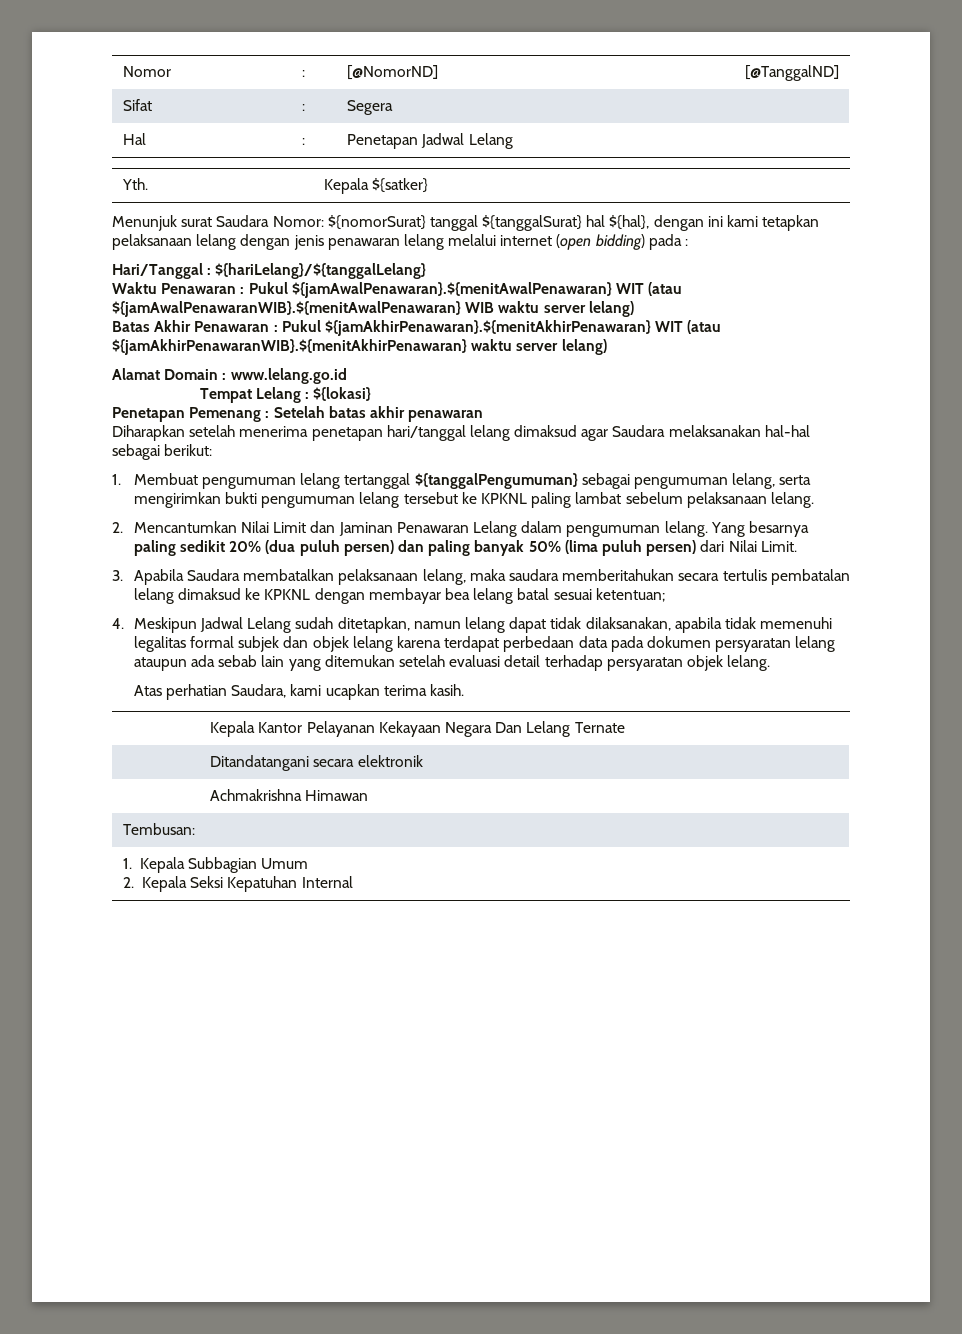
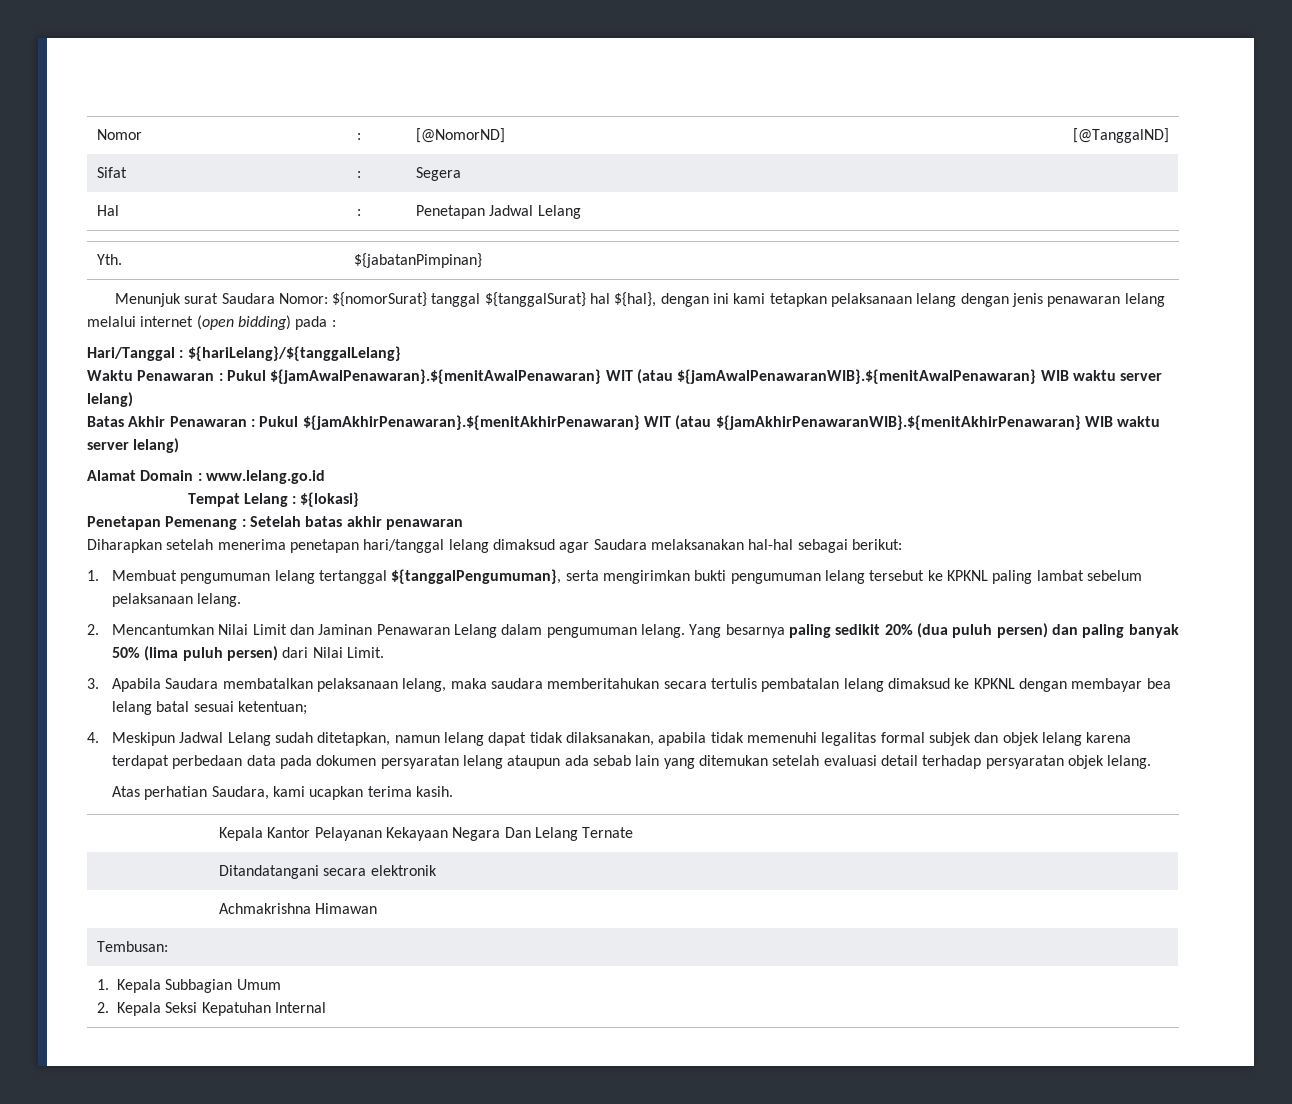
[324,178,429,194] Kepala ${satker} -> [354,253,483,268] ${jabatanPimpinan}
(467, 347) none -> [1084,416,1113,427] WIB
[414,473,776,489] ${tanggalPengumuman} sebagai pengumuman lelang, -> [391,569,562,584] ${tanggalPengumuman},

